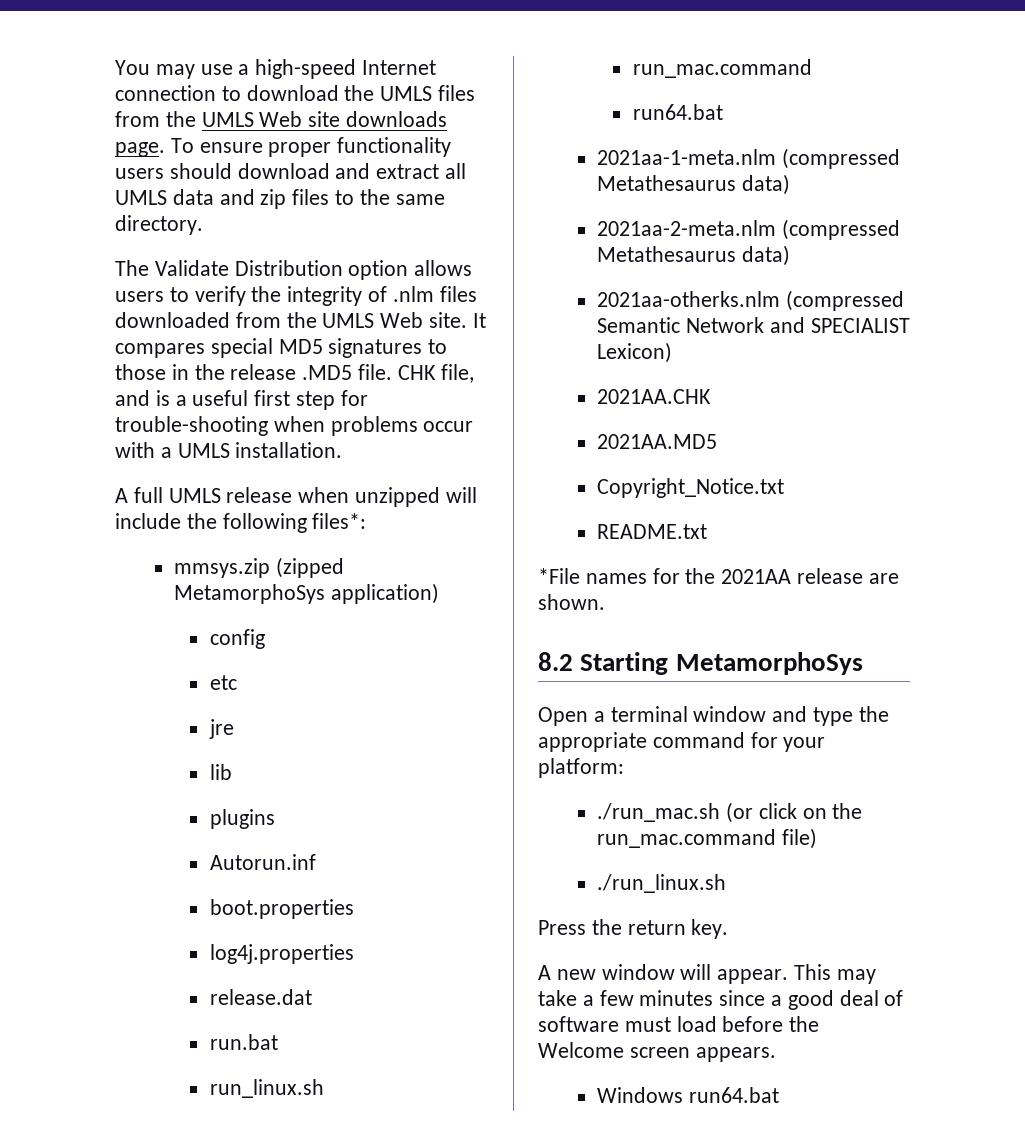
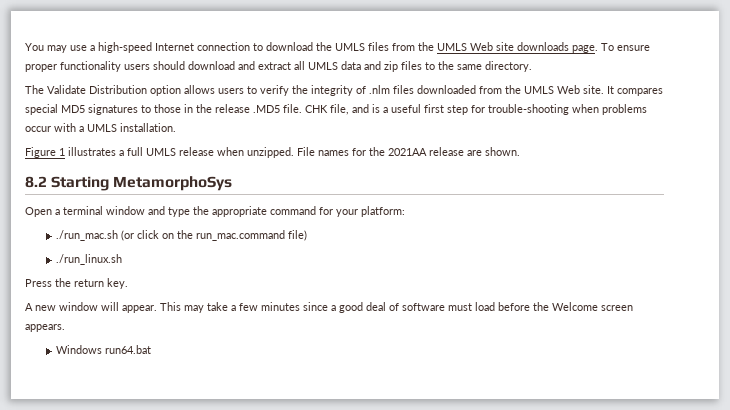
[115,487,477,507] [115,513,367,533] [174,557,344,578] [174,583,439,604] [209,629,265,649] [209,675,237,690] [208,719,234,739] [209,764,232,780] [209,809,275,829] [209,854,316,870] [209,899,354,919] [209,944,354,964] [209,989,312,1005] [209,1034,278,1050] [209,1079,324,1098] [632,59,812,78] [632,104,723,120] [597,148,900,169] [597,174,790,195] [597,219,900,240] [597,245,790,266] [597,290,904,311] [597,317,910,333] [597,342,673,363] [597,389,712,404] [597,434,718,449] [597,478,785,498] [597,524,708,539] [538,568,580,584] A full UMLS release when unzipped will include the following files*: // mmsys.zip (zipped MetamorphoSys application) // config // etc // jre // lib // plugins // Autorun.inf // boot.properties // log4j.properties // release.dat // run.bat // run_linux.sh // run_mac.command // run64.bat // 2021aa-1-meta.nlm (compressed Metathesaurus data) // 2021aa-2-meta.nlm (compressed Metathesaurus data) // 2021aa-otherks.nlm (compressed Semantic Network and SPECIALIST Lexicon) // 2021AA.CHK // 2021AA.MD5 // Copyright_Notice.txt // README.txt // *File -> [25,147,315,158] Figure 1 illustrates a full UMLS release when unzipped. File

